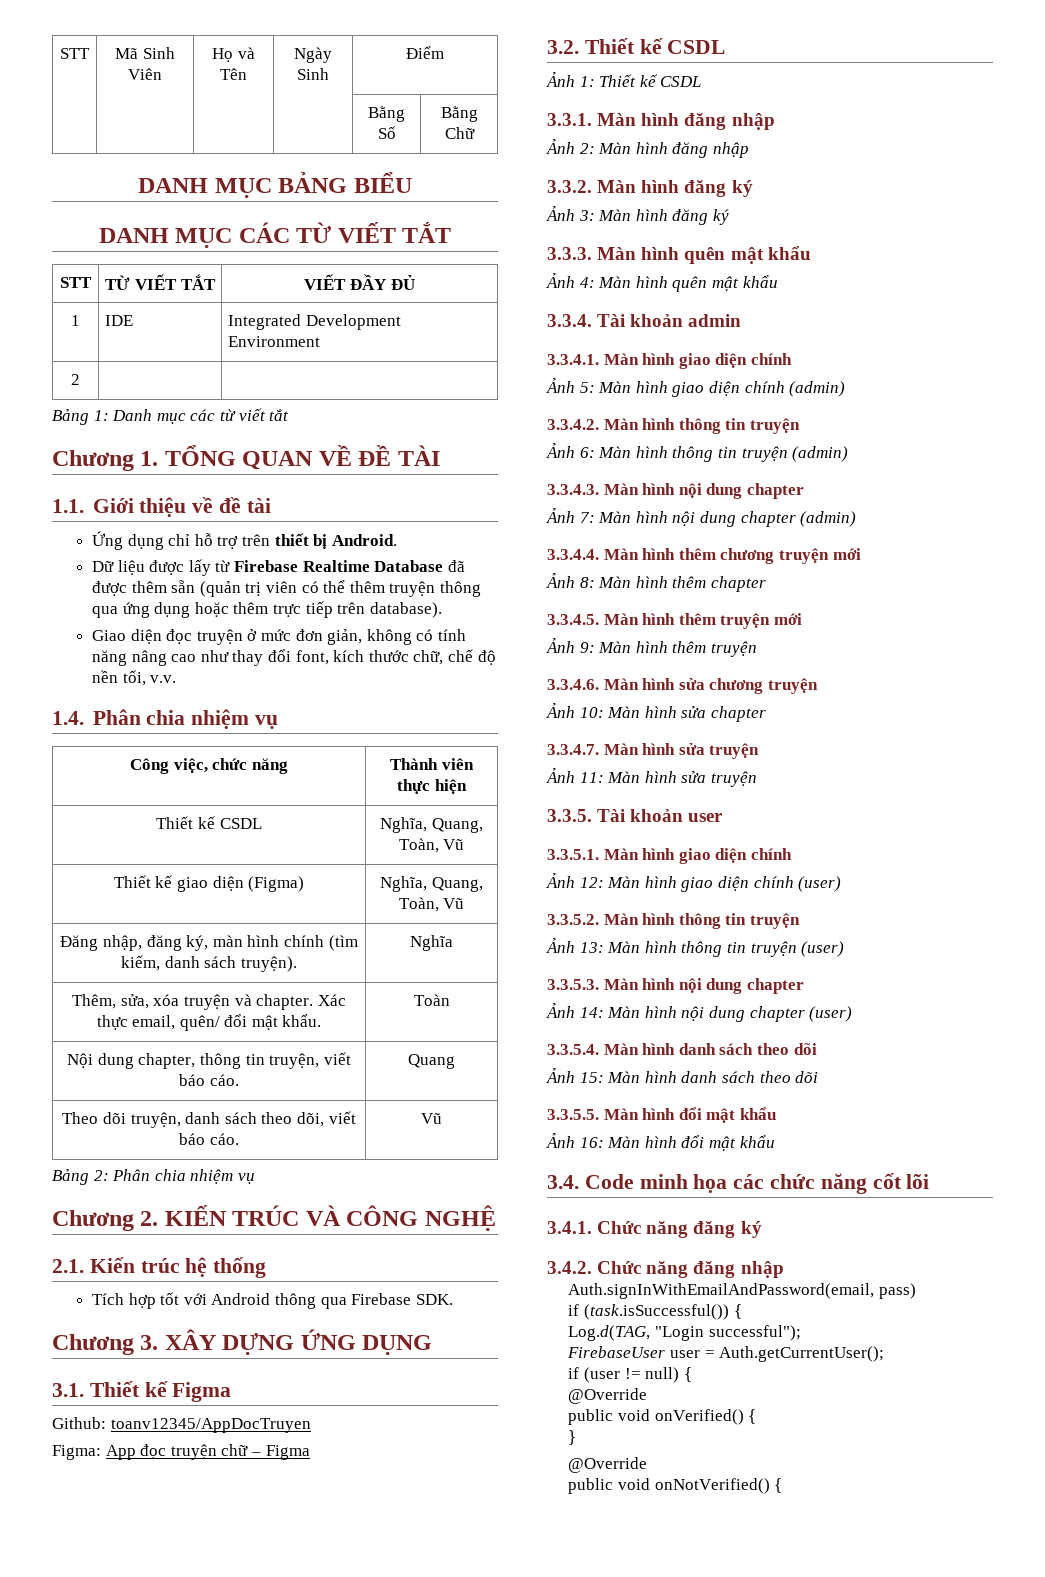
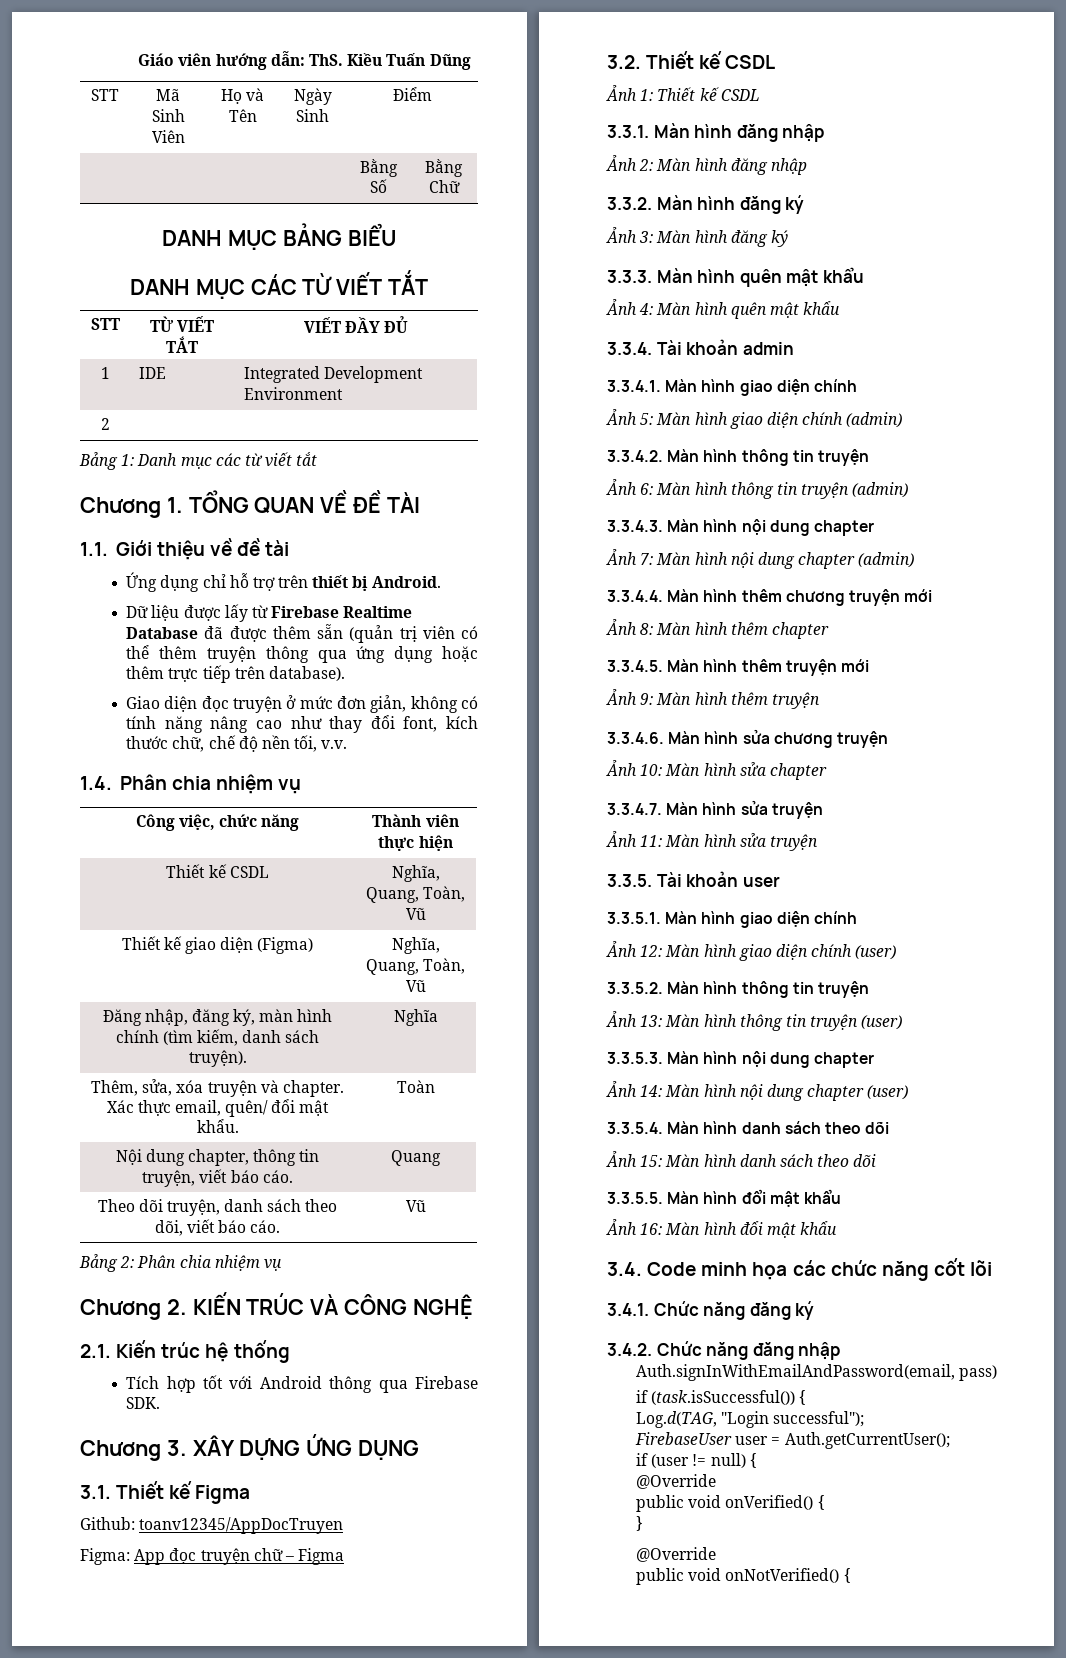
(60, 53) none -> [138,51,471,70] Giáo viên hướng dẫn: ThS. Kiều Tuấn Dũng //

